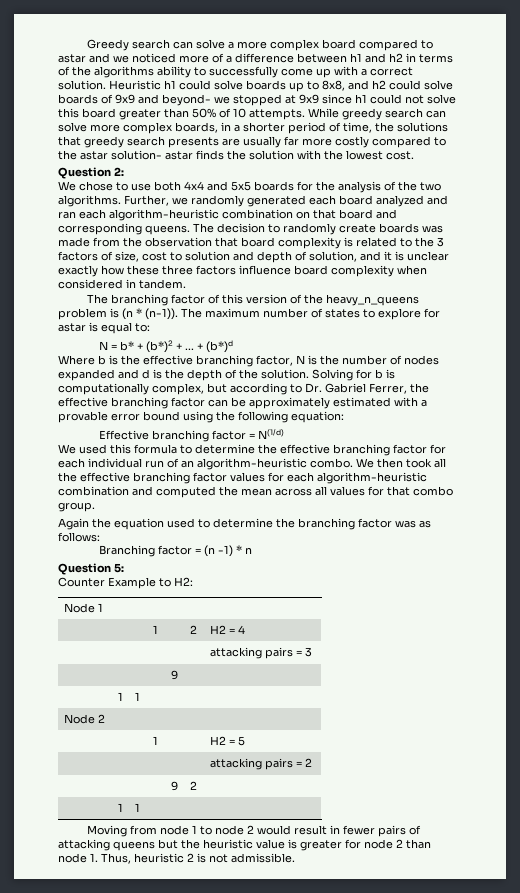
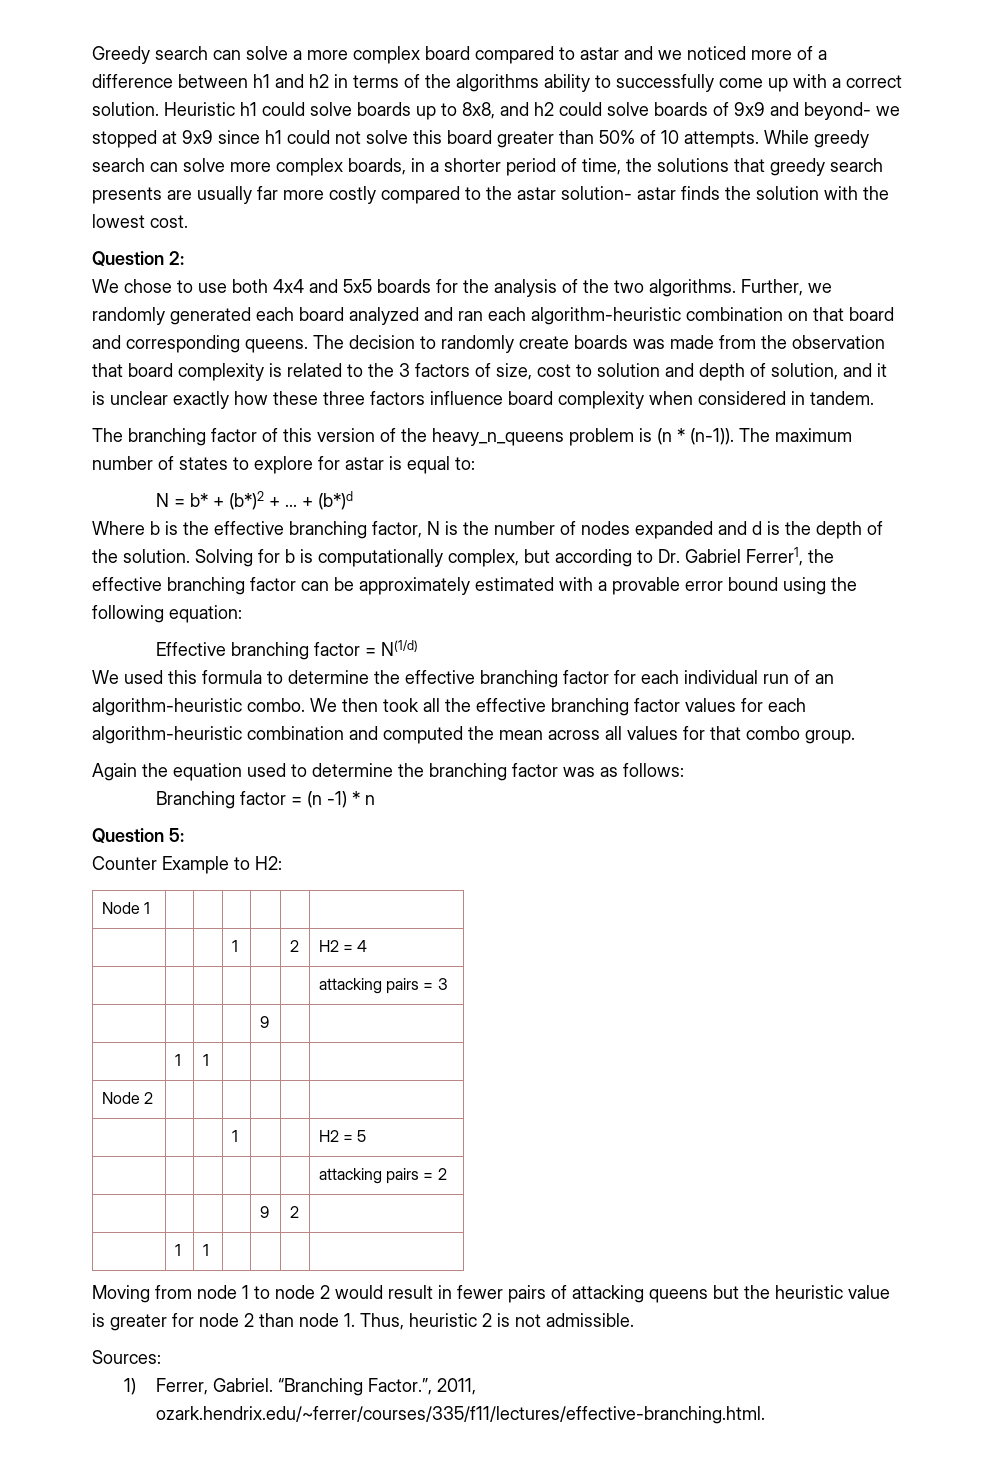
[369,383,407,394] Ferrer, -> [746,547,803,566] Ferrer1,
(295, 858) none -> [92,1350,161,1364] [123,1378,476,1396] [155,1406,765,1424] // Sources: // 1) Ferrer, Gabriel. “Branching Factor.”, 2011, ozark.hendrix.edu/~ferrer/courses/335/f11/lectures/effective-branching.html.

